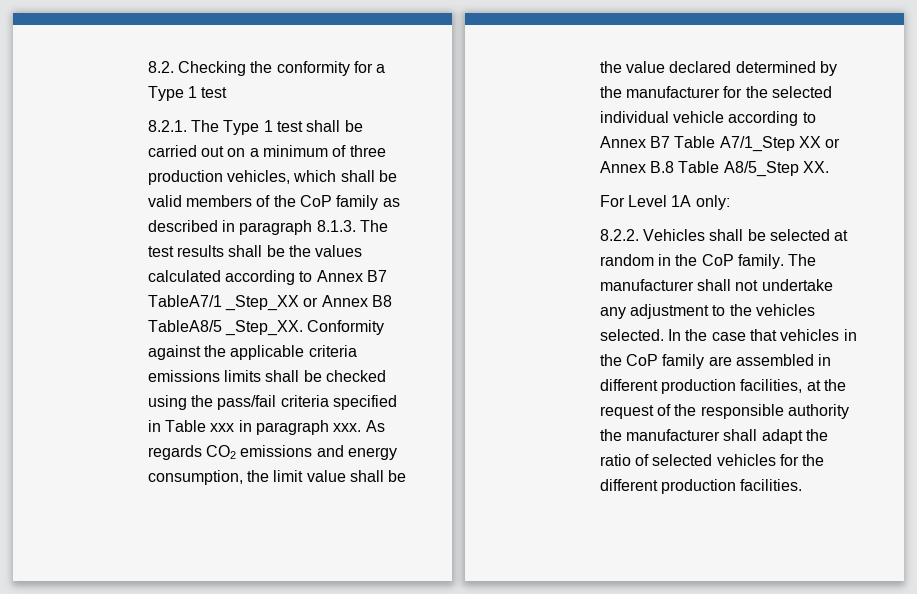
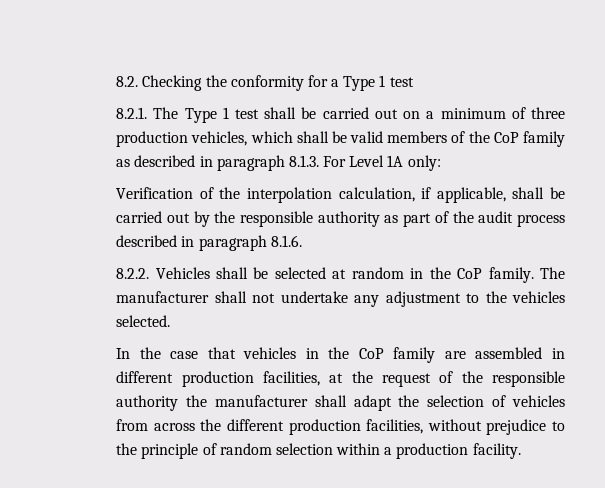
[359,220,388,232] [147,245,363,257] [147,270,387,285] [147,295,392,311] [147,320,385,336] [147,345,357,360] [147,370,386,382] [147,395,397,410] [147,420,385,435] [147,445,397,460] [147,470,407,485] [599,61,837,76] [599,86,832,98] [599,111,816,126] [599,136,841,152] [599,161,829,177] [599,195,730,210] The test results shall be the values calculated according to Annex B7 TableA7/1 _Step_XX or Annex B8 TableA8/5 _Step_XX. Conformity against the applicable criteria emissions limits shall be checked using the pass/fail criteria specified in Table xxx in paragraph xxx. As regards CO2 emissions and energy consumption, the limit value shall be the value declared determined by the manufacturer for the selected individual vehicle according to Annex B7 Table A7/1_Step XX or Annex B.8 Table A8/5_Step XX. // For Level 1A only: -> [323,155,441,171] [116,187,565,203] [116,211,566,227] [116,235,302,251] For Level 1A only: // Verification of the interpolation calculation, if applicable, shall be carried out by the responsible authority as part of the audit process described in paragraph 8.1.6.
(664, 335) none -> (171, 321) //
[599,454,825,466] [599,479,803,494] ratio of selected vehicles for the different production facilities. -> [427,395,565,407] [116,419,565,435] [116,443,521,459] selection of vehicles from across the different production facilities, without prejudice to the principle of random selection within a production facility.

